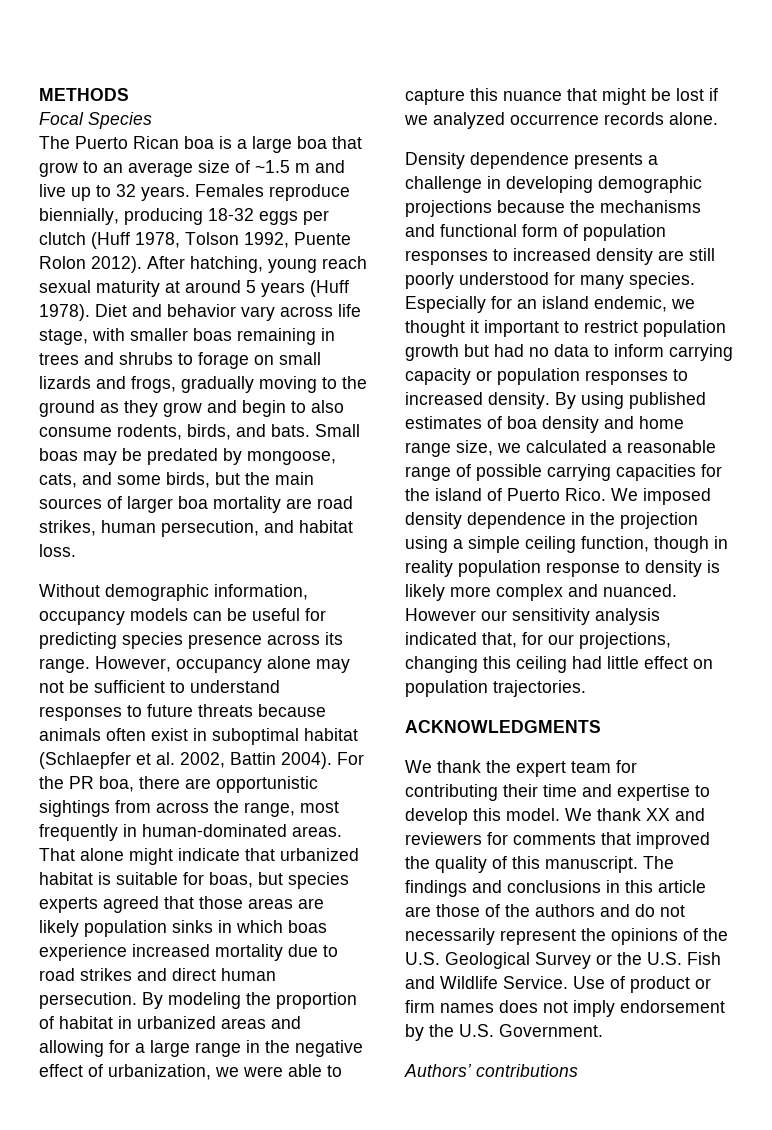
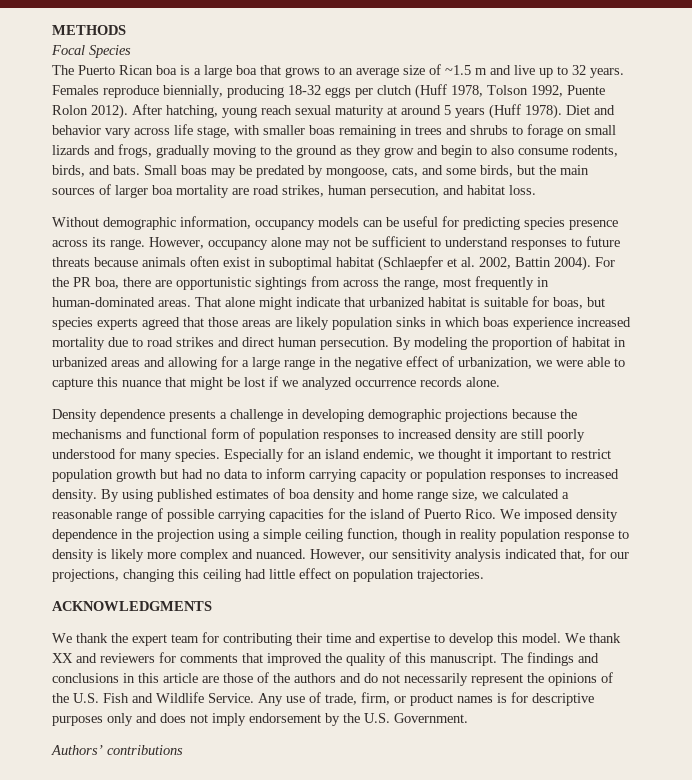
[39,162,78,177] grow -> [285,67,320,78] grows
[405,608,476,621] However -> [310,549,365,561] However,
[445,952,721,969] [405,976,711,993] [405,1000,494,1013] Geological Survey or the U.S. Fish and Wildlife Service. Use of product or firm names -> [103,692,594,706] [52,713,157,726] Fish and Wildlife Service. Any use of trade, firm, or product names is for descriptive purposes only and

